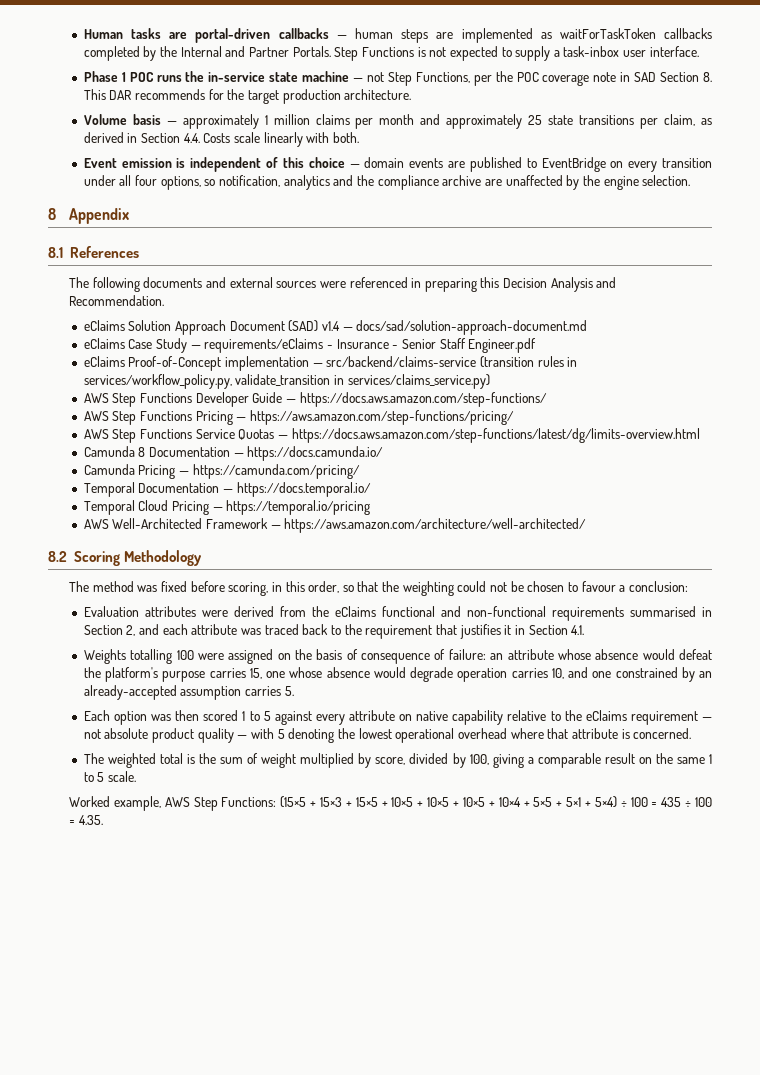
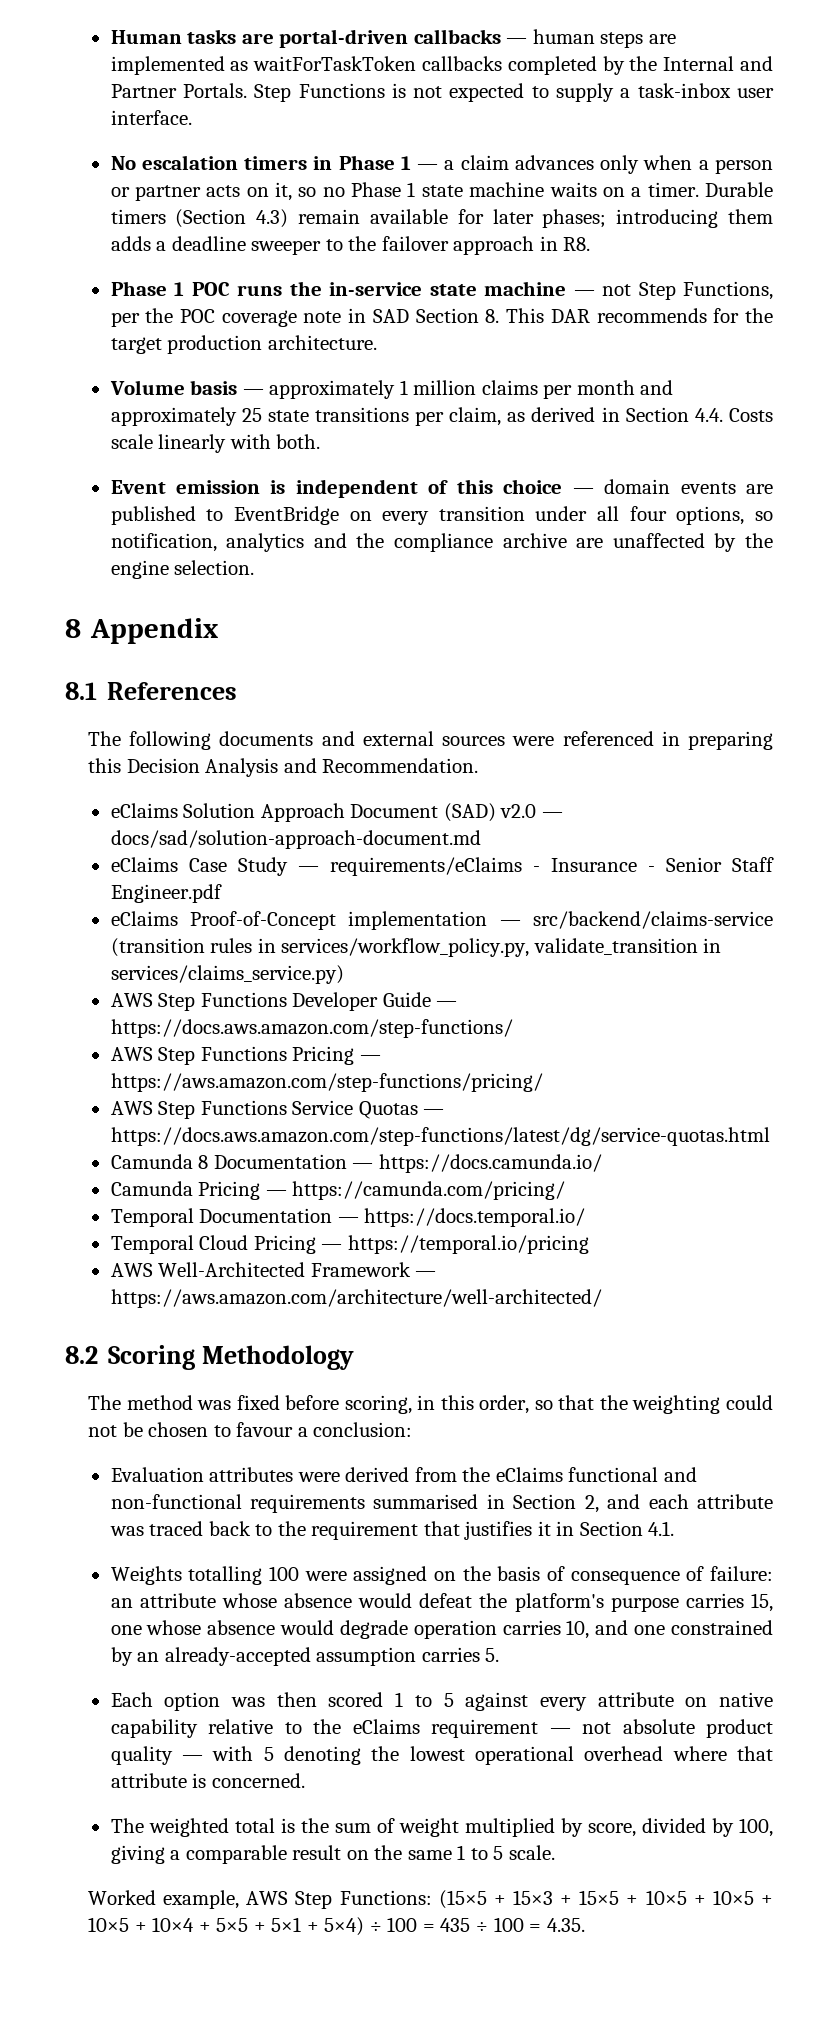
(699, 51) none -> [110,155,774,174] [110,182,774,201] [110,209,773,228] [110,236,591,255] // No escalation timers in Phase 1 — a claim advances only when a person or partner acts on it, so no Phase 1 state machine waits on a timer. Durable timers (Section 4.3) remain available for later phases; introducing them adds a deadline sweeper to the failover approach in R8.
[322,321,341,331] v1.4 -> [500,804,537,818] v2.0
[291,428,700,443] https://docs.aws.amazon.com/step-functions/latest/dg/limits-overview.html -> [110,1127,770,1146] https://docs.aws.amazon.com/step-functions/latest/dg/service-quotas.html

